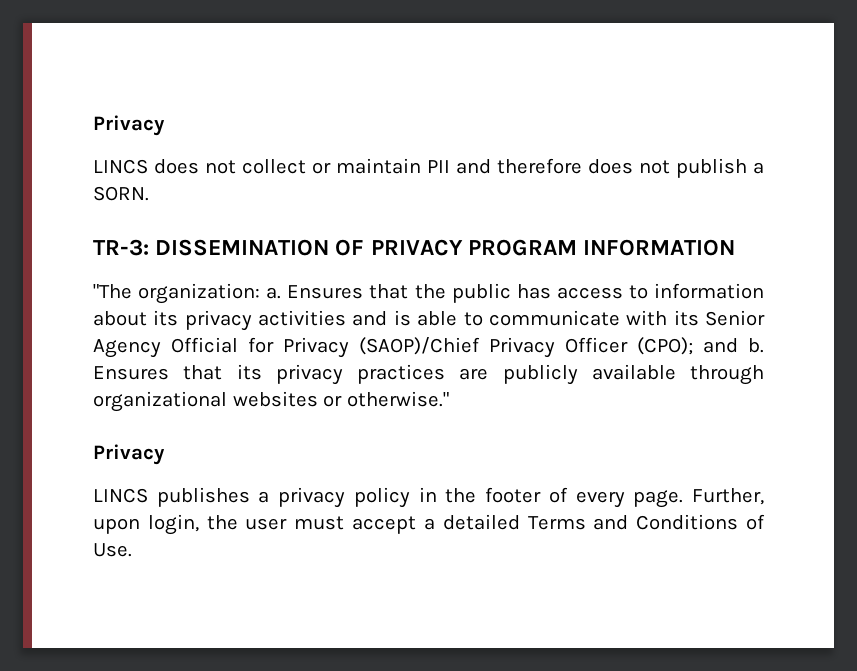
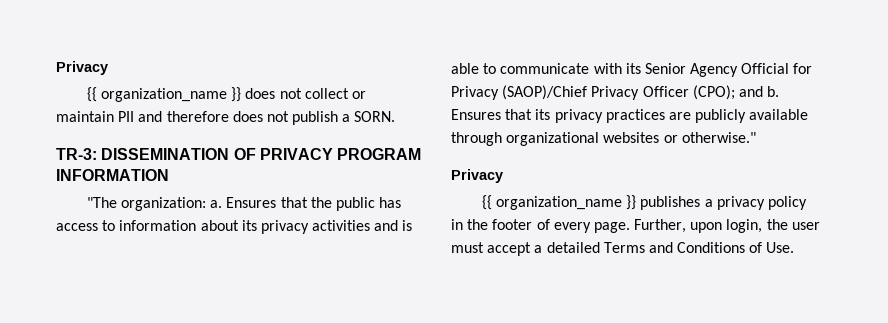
[93,115,165,136] [93,159,148,174] Privacy // LINCS -> [56,61,108,75] [86,87,242,102] Privacy // {{ organization_name }}
[93,488,148,503] LINCS -> [481,195,637,210] {{ organization_name }}

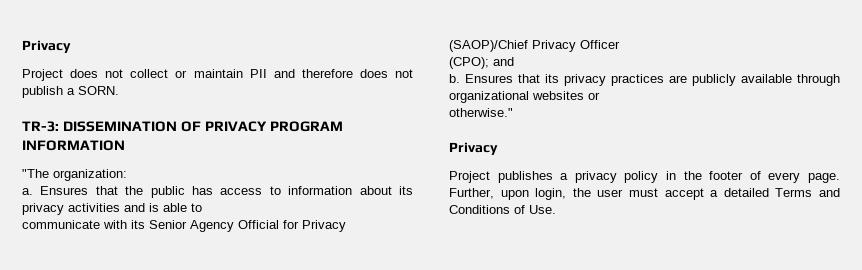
[56,61,108,75] [86,87,242,102] Privacy // {{ organization_name }} -> [22,40,71,53] [22,69,63,81] Privacy // Project
(206, 204) none -> (127, 175) //
(497, 68) none -> (202, 207) //
(689, 91) none -> (620, 44) //
(763, 91) none -> (514, 61) //
(678, 139) none -> (600, 96) //
[481,195,637,210] {{ organization_name }} -> [449,171,490,183] Project

